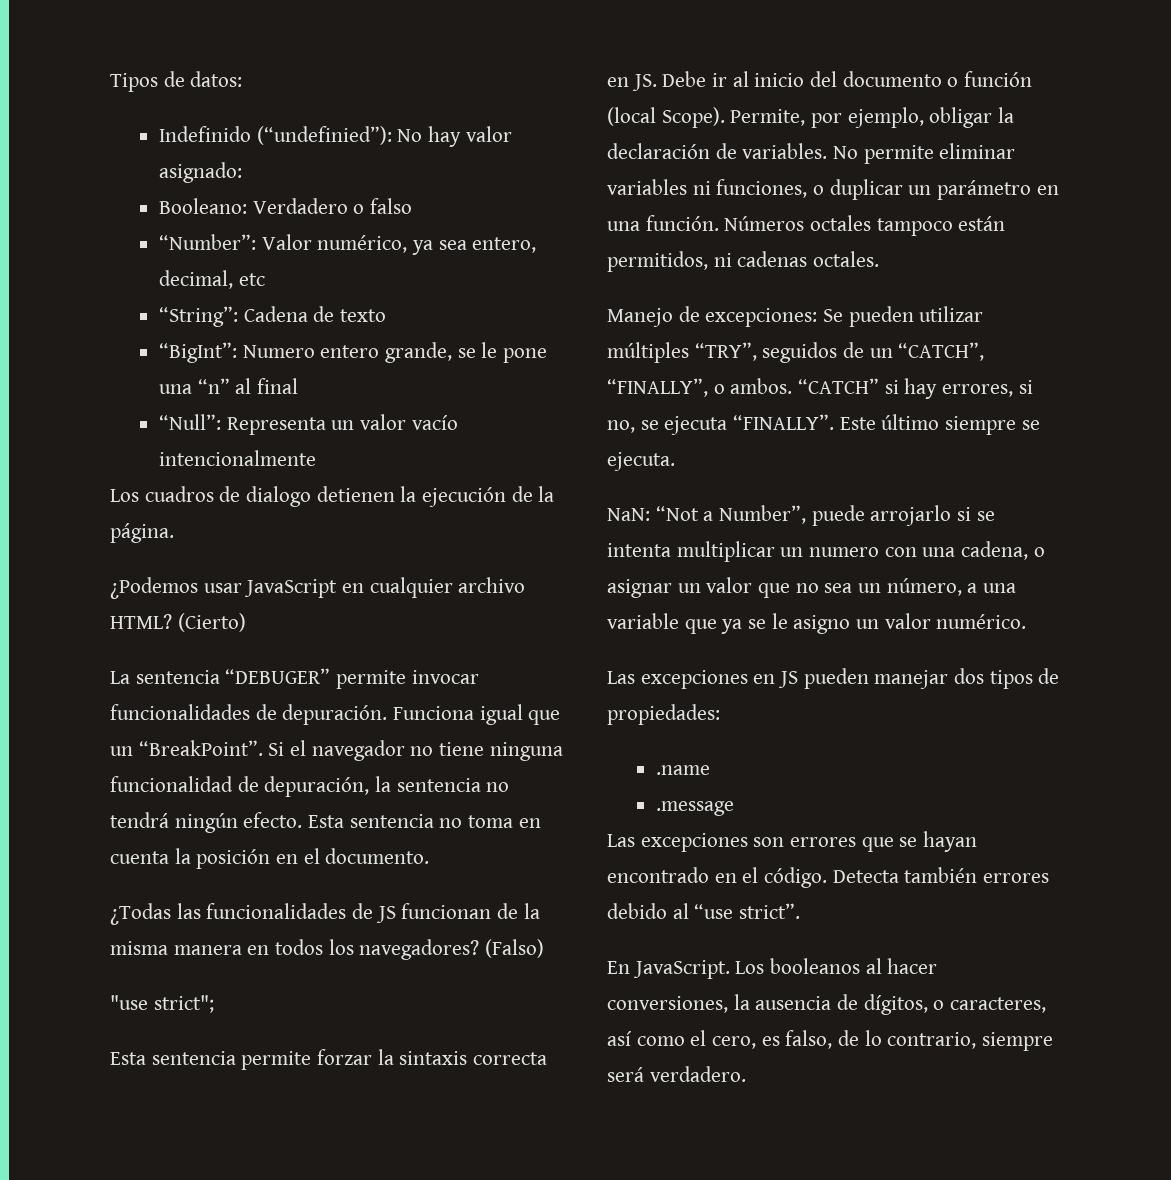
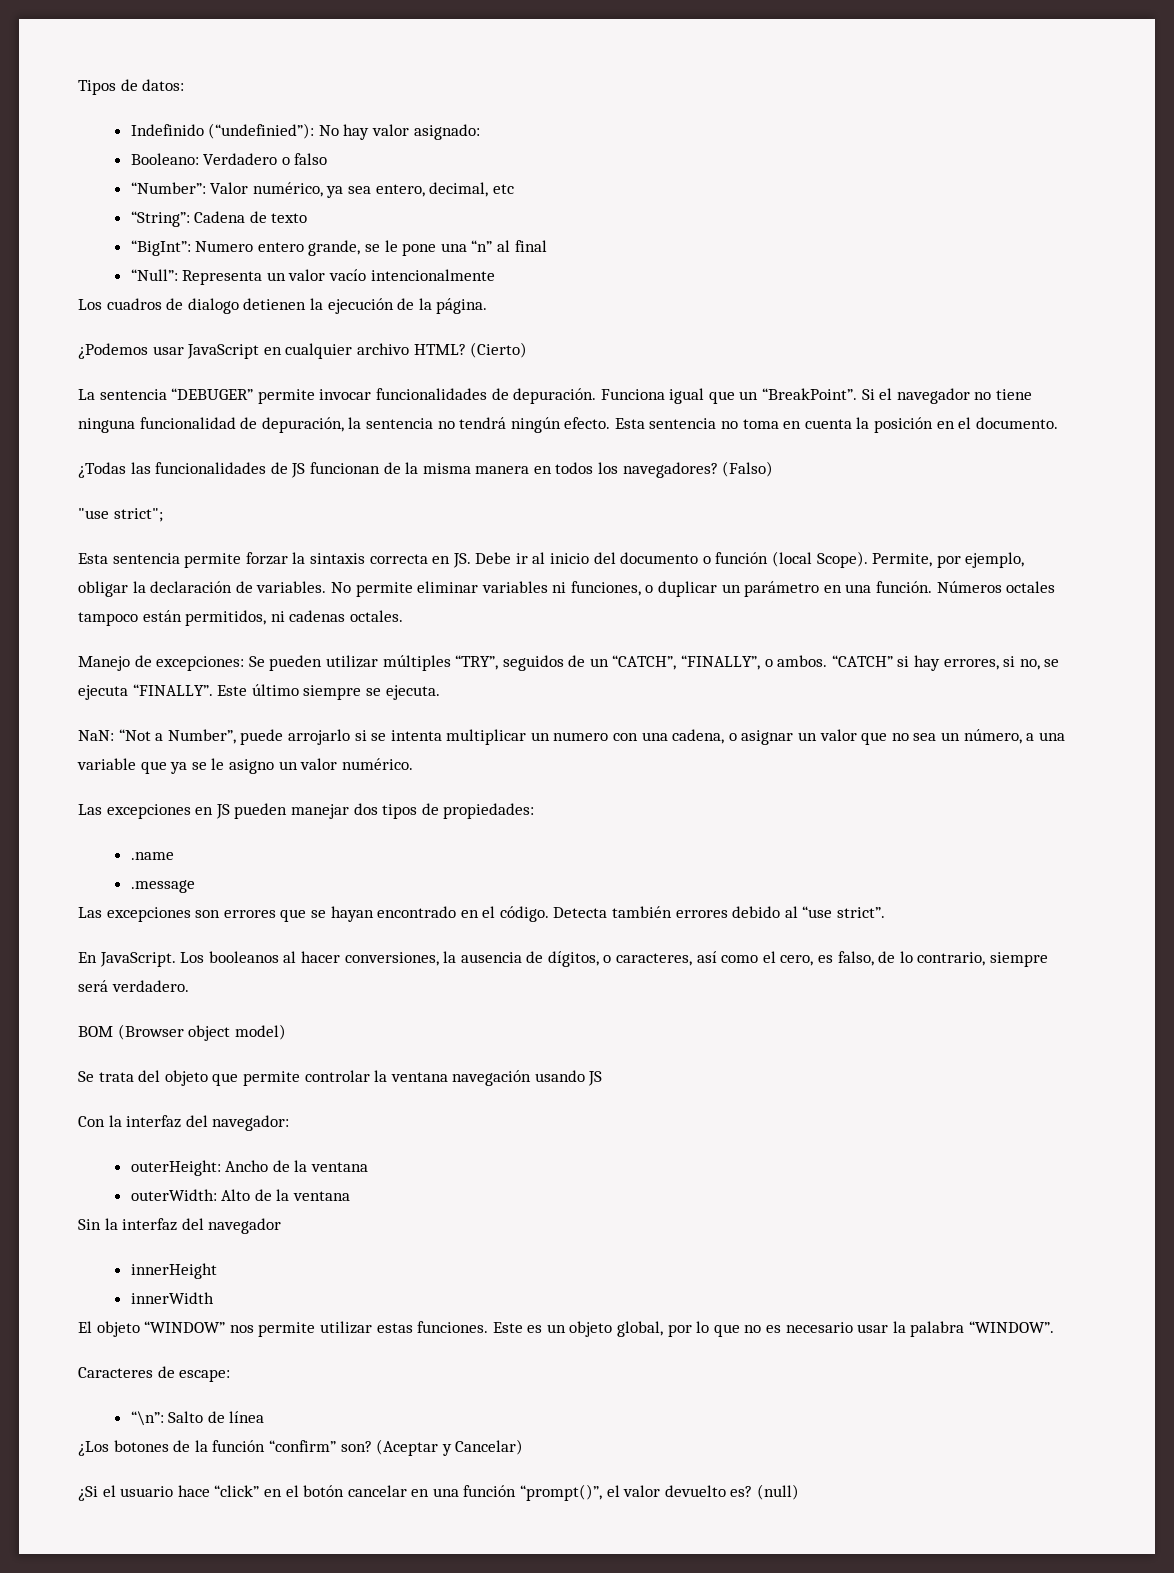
(746, 1074) none -> [78,1024,286,1041] [78,1070,603,1086] [78,1115,290,1131] [130,1160,368,1176] [130,1189,350,1201] [78,1218,282,1234] [130,1263,217,1279] [130,1292,214,1304] [78,1321,1054,1337] [78,1366,231,1382] [130,1411,265,1426] [78,1439,524,1456] [78,1484,800,1501] // BOM (Browser object model) // Se trata del objeto que permite controlar la ventana navegación usando JS // Con la interfaz del navegador: // outerHeight: Ancho de la ventana // outerWidth: Alto de la ventana // Sin la interfaz del navegador // innerHeight // innerWidth // El objeto “WINDOW” nos permite utilizar estas funciones. Este es un objeto global, por lo que no es necesario usar la palabra “WINDOW”. // Caracteres de escape: // “\n”: Salto de línea // ¿Los botones de la función “confirm” son? (Aceptar y Cancelar) // ¿Si el usuario hace “click” en el botón cancelar en una función “prompt()”, el valor devuelto es? (null)

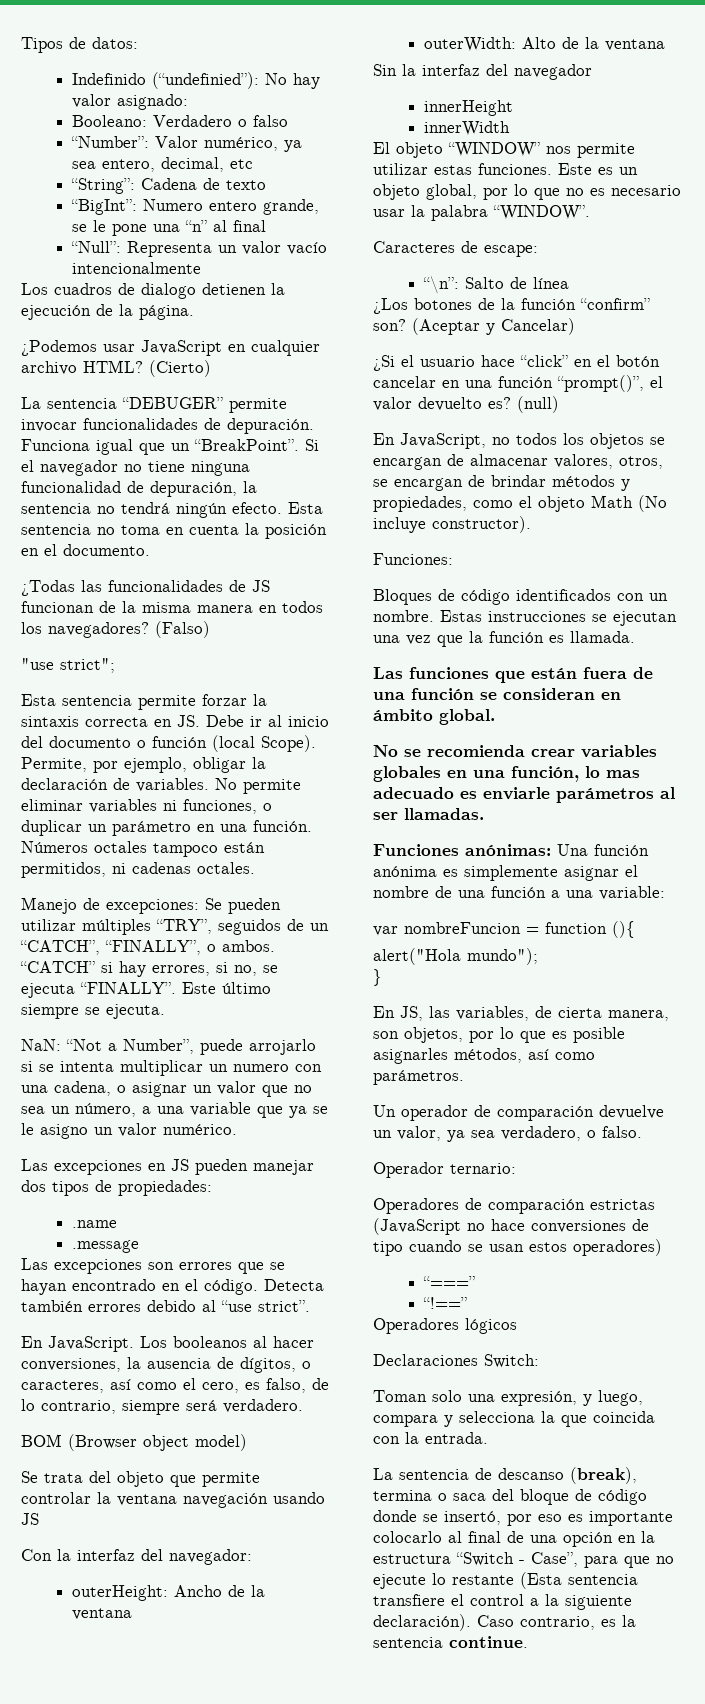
(800, 1492) none -> [373,433,665,449] [373,454,663,470] [373,475,630,491] [373,495,667,512] [373,516,531,533] [373,553,453,565] [373,589,668,605] [373,610,677,626] [373,631,635,647] [373,667,653,683] [373,688,621,700] [373,709,495,725] [373,745,657,758] [373,766,640,782] [373,787,675,803] [373,808,484,820] [373,844,649,856] [373,865,638,881] [373,886,665,900] [373,921,635,938] [373,948,538,965] [373,969,382,986] [373,1006,669,1021] [373,1027,625,1043] [373,1048,595,1064] [373,1070,464,1085] [373,1105,664,1121] [373,1126,642,1142] [373,1162,516,1178] [373,1198,655,1214] [373,1218,649,1235] [373,1239,662,1256] [422,1276,475,1288] [422,1297,467,1309] [373,1318,517,1334] [373,1354,539,1368] [373,1390,643,1406] [373,1411,655,1427] [373,1432,488,1444] [373,1467,637,1484] [373,1489,647,1505] [373,1510,673,1526] [373,1531,655,1547] [373,1552,674,1568] [373,1572,638,1589] [373,1594,632,1610] [373,1614,636,1631] [373,1636,528,1648] // En JavaScript, no todos los objetos se encargan de almacenar valores, otros, se encargan de brindar métodos y propiedades, como el objeto Math (No incluye constructor). // Funciones: // Bloques de código identificados con un nombre. Estas instrucciones se ejecutan una vez que la función es llamada. // Las funciones que están fuera de una función se consideran en ámbito global. // No se recomienda crear variables globales en una función, lo mas adecuado es enviarle parámetros al ser llamadas. // Funciones anónimas: Una función anónima es simplemente asignar el nombre de una función a una variable: // var nombreFuncion = function (){ // alert("Hola mundo"); // } // En JS, las variables, de cierta manera, son objetos, por lo que es posible asignarles métodos, así como parámetros. // Un operador de comparación devuelve un valor, ya sea verdadero, o falso. // Operador ternario: // Operadores de comparación estrictas (JavaScript no hace conversiones de tipo cuando se usan estos operadores) // “===” // “!==” // Operadores lógicos // Declaraciones Switch: // Toman solo una expresión, y luego, compara y selecciona la que coincida con la entrada. // La sentencia de descanso (break), termina o saca del bloque de código donde se insertó, por eso es importante colocarlo al final de una opción en la estructura “Switch - Case”, para que no ejecute lo restante (Esta sentencia transfiere el control a la siguiente declaración). Caso contrario, es la sentencia continue.

